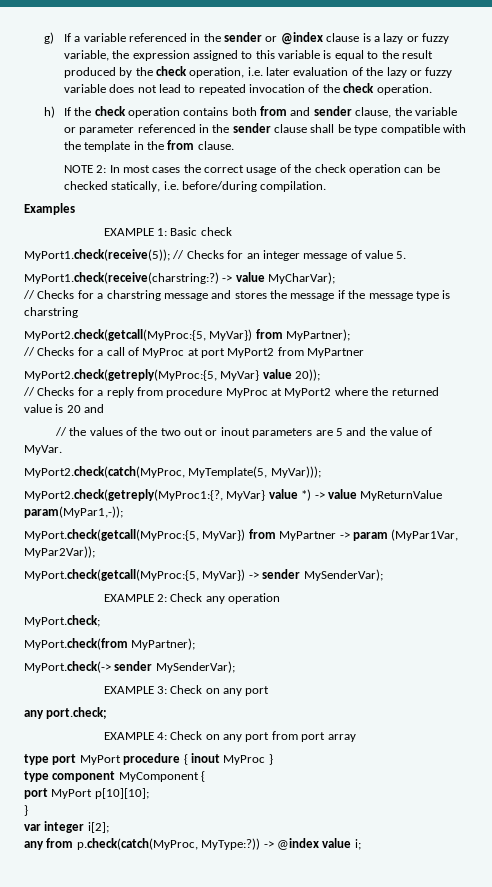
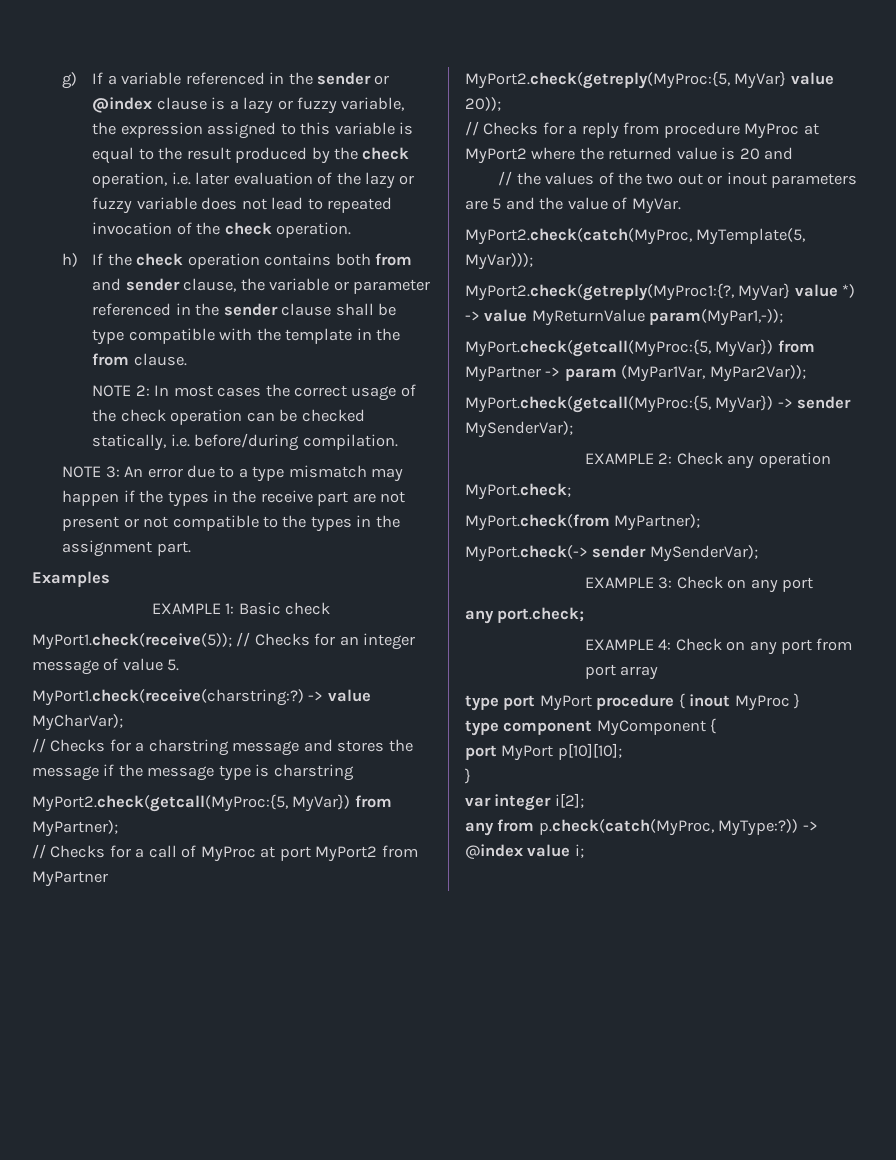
(327, 186) none -> [62,465,404,482] [62,490,406,507] [62,515,400,532] [62,540,191,557] // NOTE 3: An error due to a type mismatch may happen if the types in the receive part are not present or not compatible to the types in the assignment part.

